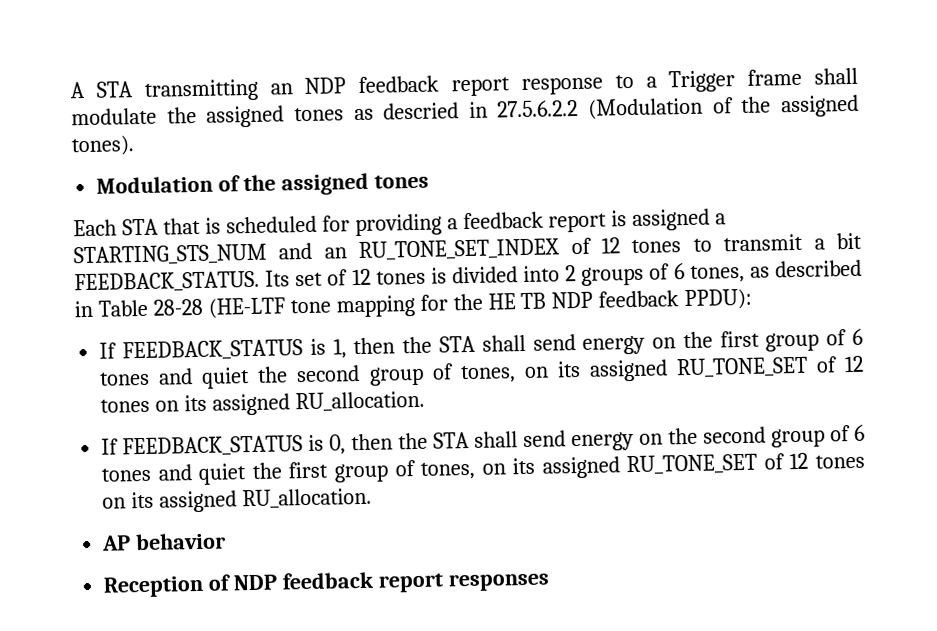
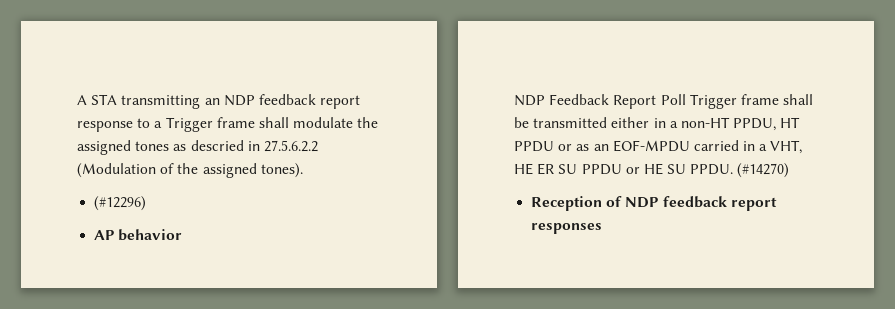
[96,172,429,196] [73,208,727,237] [73,232,862,267] [74,259,862,294] [74,288,753,319] [99,328,863,362] [99,355,865,389] [100,390,425,416] [101,424,866,458] [101,452,865,485] [102,487,373,513] [101,532,227,551] Modulation of the assigned tones // Each STA that is scheduled for providing a feedback report is assigned a STARTING_STS_NUM and an RU_TONE_SET_INDEX of 12 tones to transmit a bit FEEDBACK_STATUS. Its set of 12 tones is divided into 2 groups of 6 tones, as described in Table 28-28 (HE-LTF tone mapping for the HE TB NDP feedback PPDU): // If FEEDBACK_STATUS is 1, then the STA shall send energy on the first group of 6 tones and quiet the second group of tones, on its assigned RU_TONE_SET of 12 tones on its assigned RU_allocation. // If FEEDBACK_STATUS is 0, then the STA shall send energy on the second group of 6 tones and quiet the first group of tones, on its assigned RU_TONE_SET of 12 tones on its assigned RU_allocation. // AP behavior -> [94,196,147,211] [94,229,183,241] [514,94,814,109] [514,117,801,131] [514,140,803,154] [514,163,790,178] (#12296) // AP behavior // NDP Feedback Report Poll Trigger frame shall be transmitted either in a non-HT PPDU, HT PPDU or as an EOF-MPDU carried in a VHT, HE ER SU PPDU or HE SU PPDU. (#14270)

